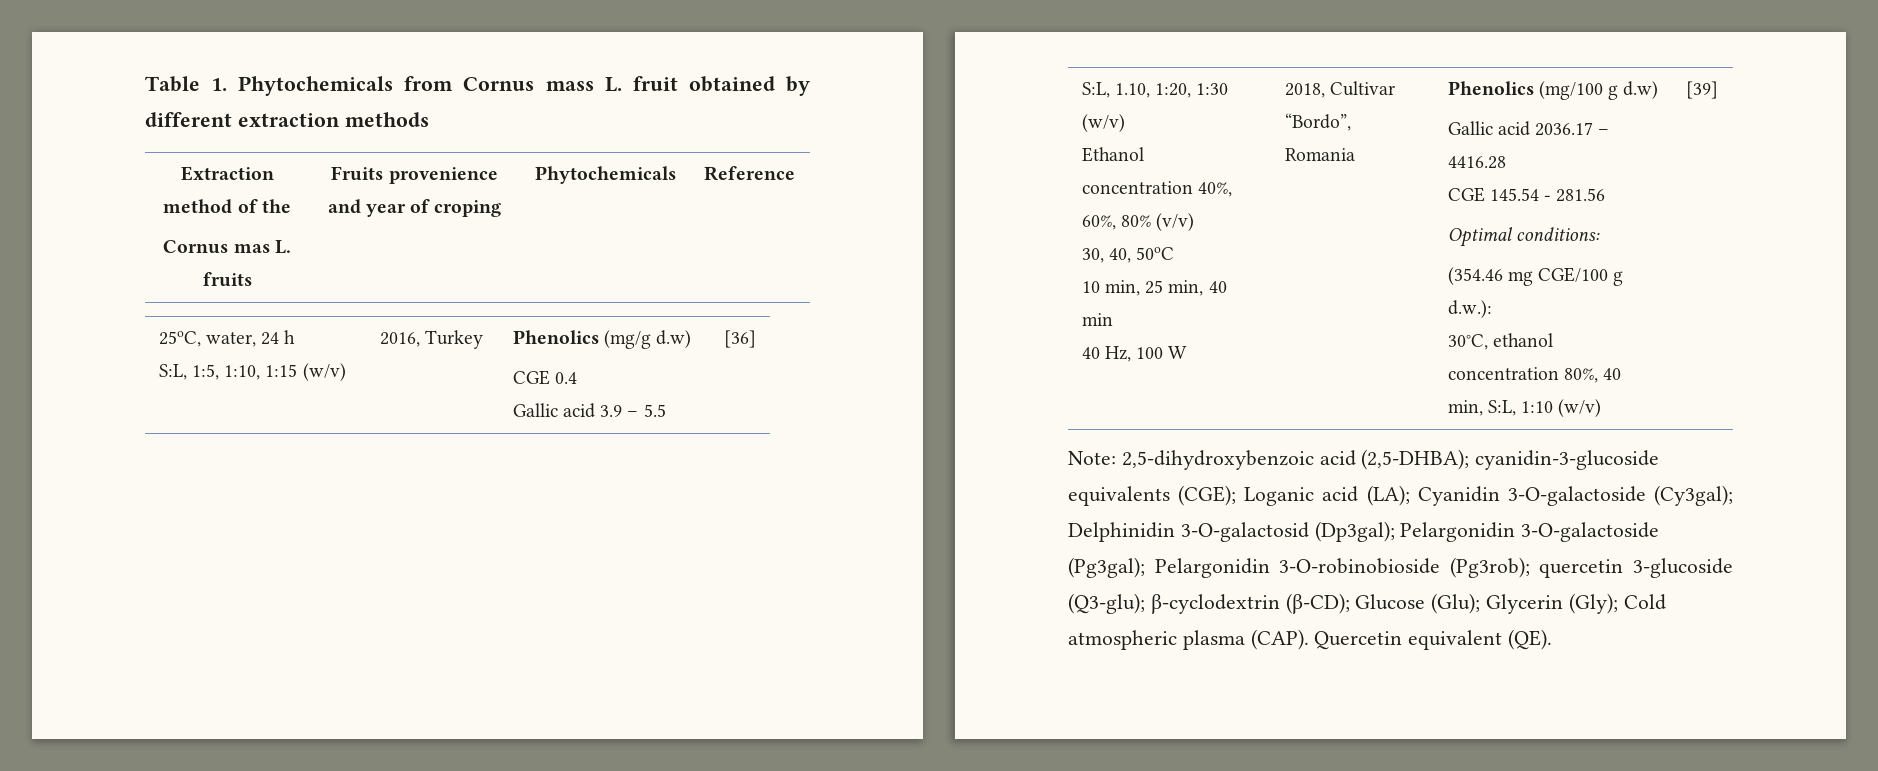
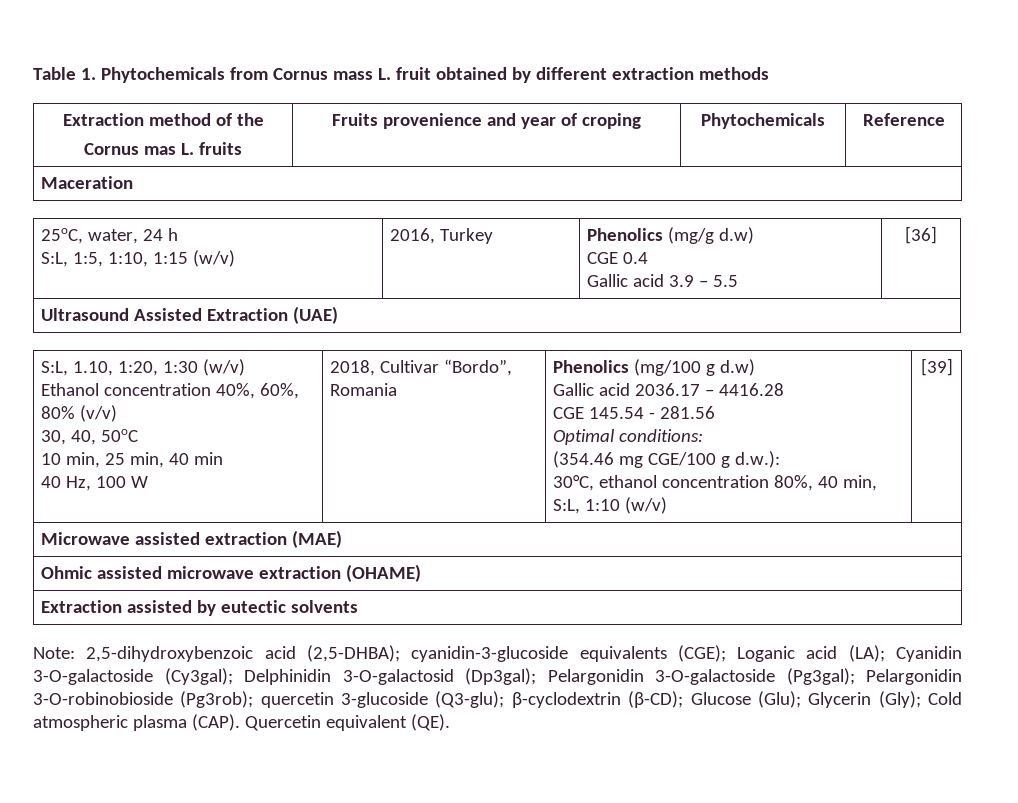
(795, 173) none -> [41,176,134,189] // Maceration
(756, 339) none -> [41,306,339,324] // Ultrasound Assisted Extraction (UAE)
(1718, 90) none -> [41,530,343,548] [41,564,422,582] [41,600,359,616] // Microwave assisted extraction (MAE) // Ohmic assisted microwave extraction (OHAME) // Extraction assisted by eutectic solvents

